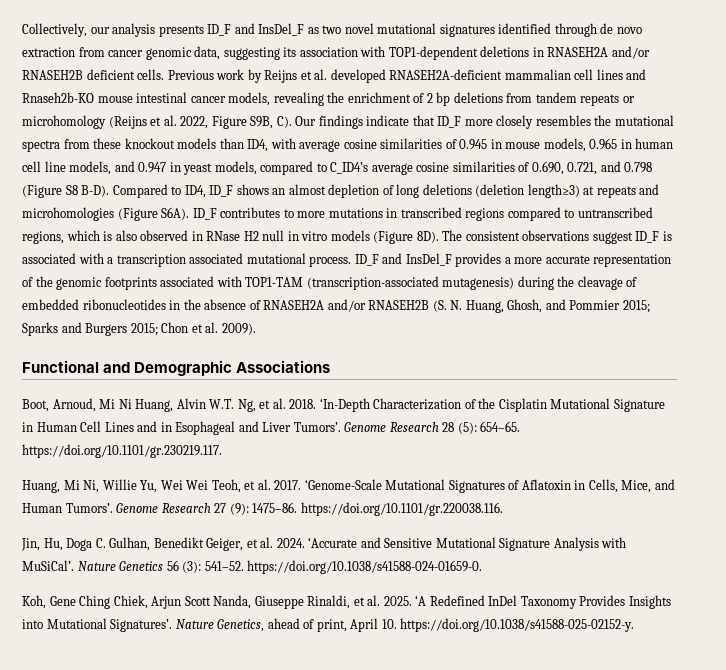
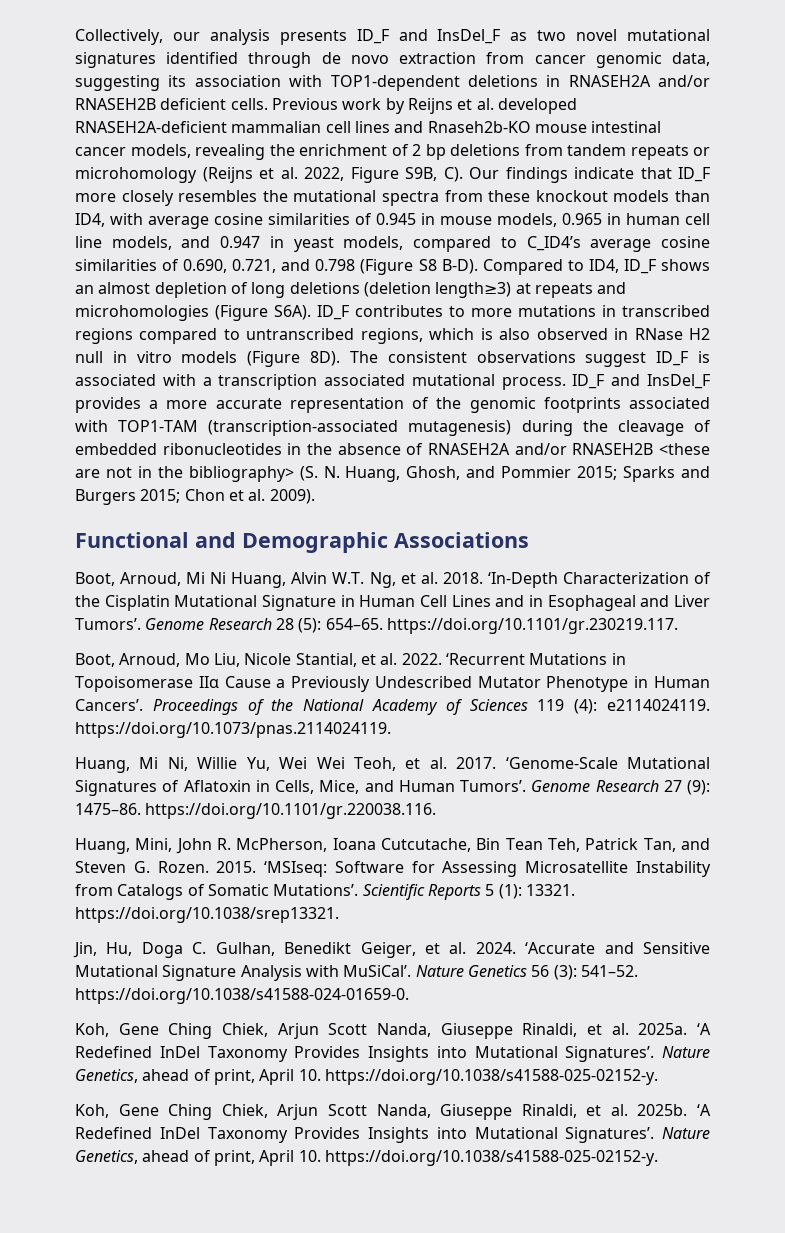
(430, 305) none -> [659,443,711,455] [75,466,294,482] <these are not in the bibliography>
(222, 451) none -> [75,653,626,667] [75,676,710,692] [75,699,710,715] [75,722,391,738] // Boot, Arnoud, Mo Liu, Nicole Stantial, et al. 2022. ‘Recurrent Mutations in Topoisomerase IIα Cause a Previously Undescribed Mutator Phenotype in Human Cancers’. Proceedings of the National Academy of Sciences 119 (4): e2114024119. https://doi.org/10.1073/pnas.2114024119.
(503, 509) none -> [75,838,710,854] [75,861,711,877] [75,884,575,900] [75,907,339,923] // Huang, Mini, John R. McPherson, Ioana Cutcutache, Bin Tean Teh, Patrick Tan, and Steven G. Rozen. 2015. ‘MSIseq: Software for Assessing Microsatellite Instability from Catalogs of Somatic Mutations’. Scientific Reports 5 (1): 13321. https://doi.org/10.1038/srep13321.
[383,596,412,606] 2025. -> [638,1023,688,1035] 2025a.
(635, 625) none -> [75,1104,712,1120] [75,1127,710,1143] [75,1150,658,1166] // Koh, Gene Ching Chiek, Arjun Scott Nanda, Giuseppe Rinaldi, et al. 2025b. ‘A Redefined InDel Taxonomy Provides Insights into Mutational Signatures’. Nature Genetics, ahead of print, April 10. https://doi.org/10.1038/s41588-025-02152-y.

